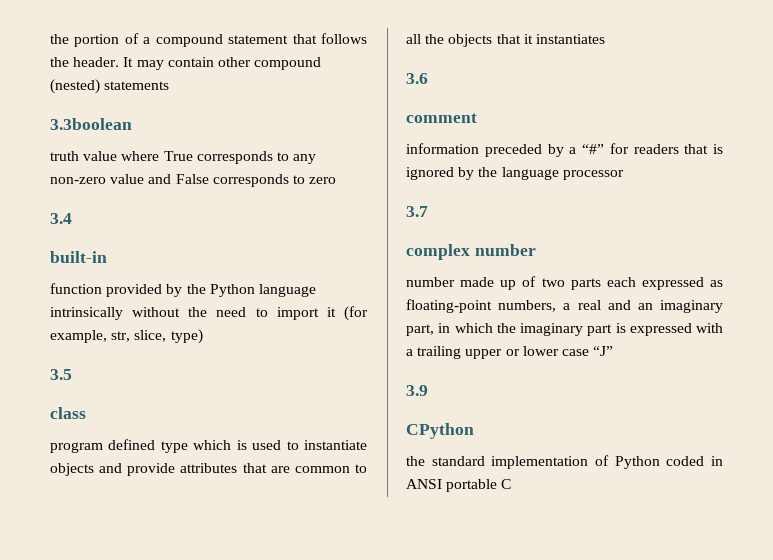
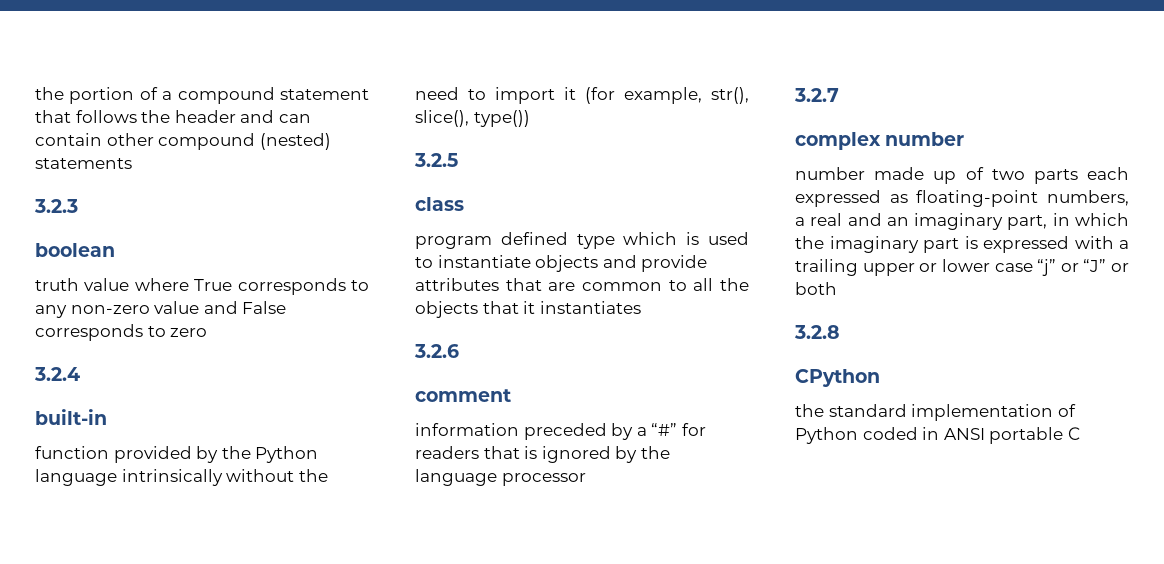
[73,57,164,70] header. It may -> [174,110,311,123] header and can
[50,118,132,130] 3.3boolean -> [34,199,78,213] [35,243,115,257] 3.2.3 // boolean
[50,213,72,224] 3.4 -> [34,367,80,381] 3.2.4
[111,329,203,344] [50,369,72,380] str, slice, type) // 3.5 -> [711,87,749,104] [415,110,530,127] [414,153,458,167] str(), slice(), type()) // 3.2.5
[406,73,428,84] 3.6 -> [414,344,459,358] 3.2.6
[406,206,428,217] 3.7 -> [794,88,839,102] 3.2.7
(589, 352) none -> [1037,259,1079,276] “j” or
[406,385,428,396] // 3.9 -> [1111,263,1129,272] [795,282,837,295] [794,325,840,339] or both // 3.2.8

